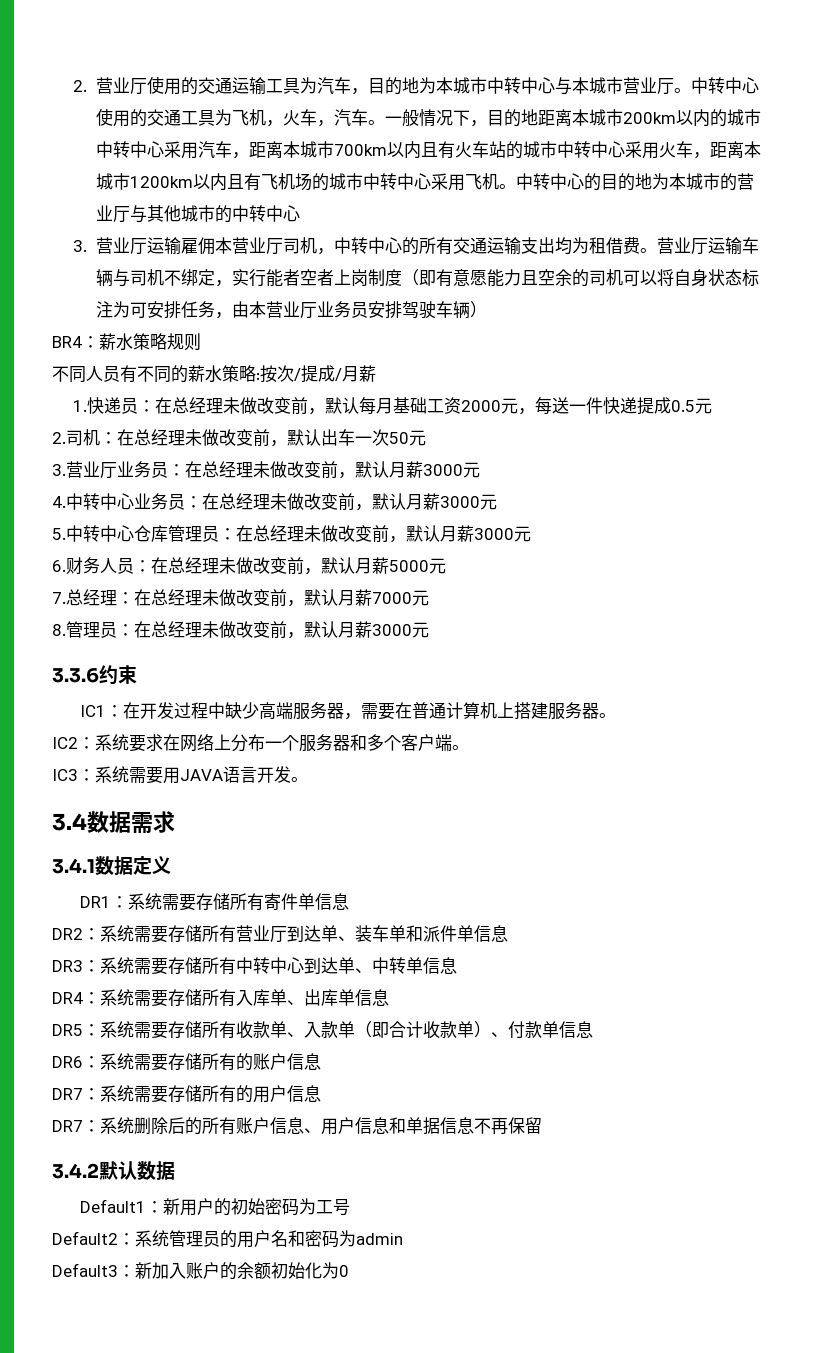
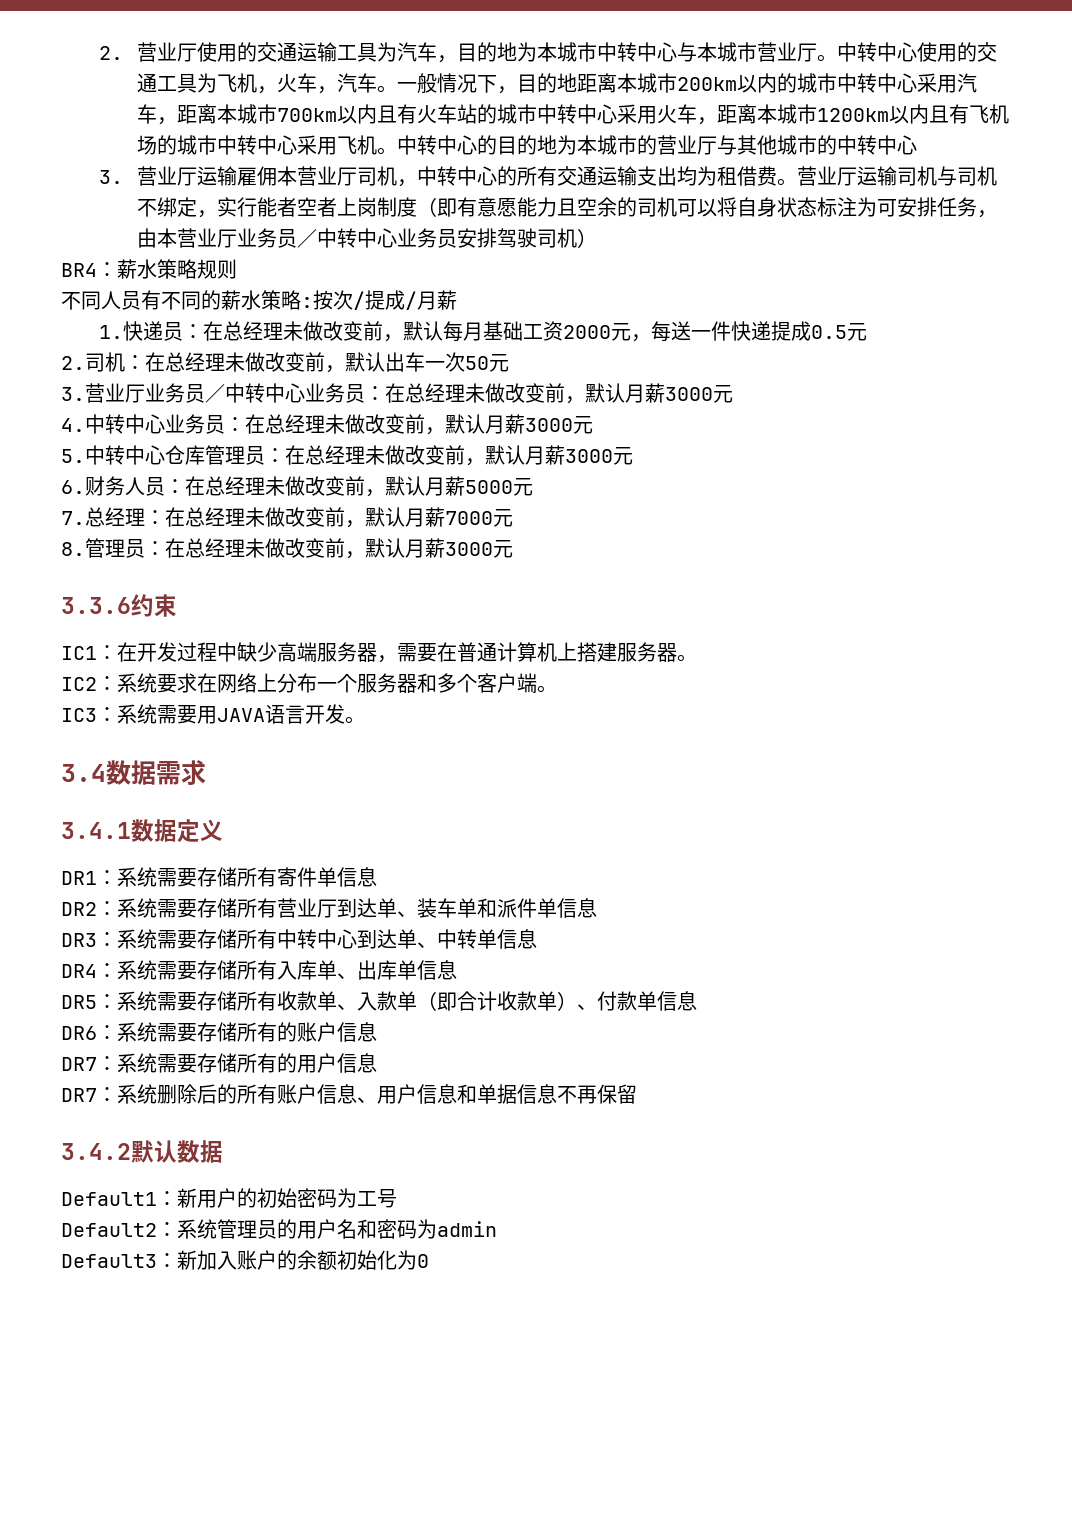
[741,237,759,254] [95,269,113,287] 车辆 -> [896,166,937,186] 司机
(368, 310) none -> [296,228,457,248] ／中转中心业务员
[435,301,470,319] 车辆 -> [536,228,577,248] 司机
(168, 470) none -> [205,383,365,403] ／中转中心业务员

